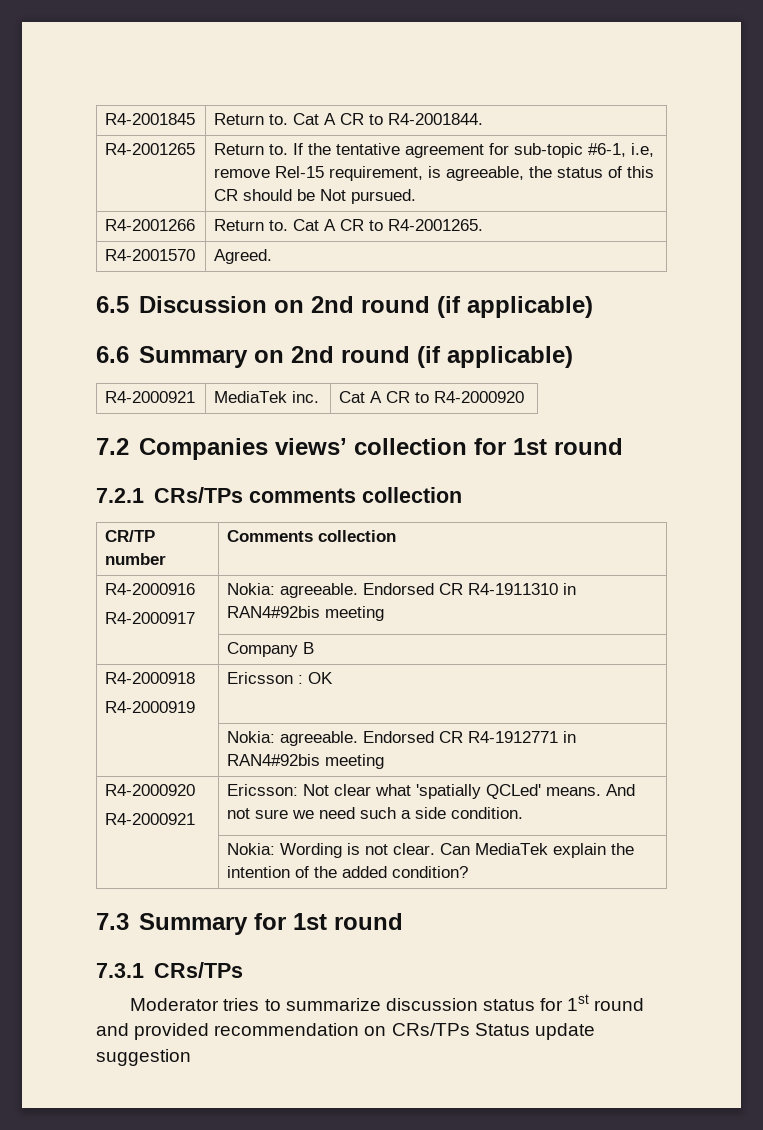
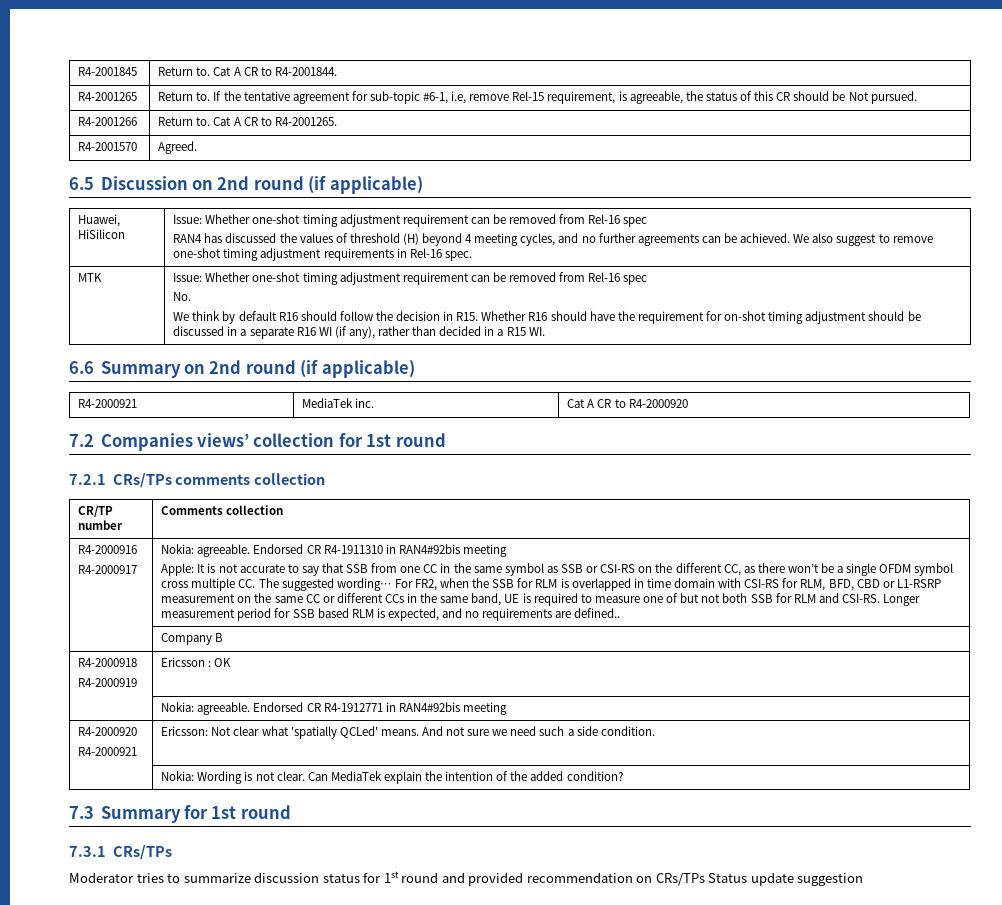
(593, 307) none -> [78,214,121,227] [78,229,126,239] [173,214,648,227] [173,233,933,246] [173,248,472,261] [78,273,103,282] [173,272,648,285] [173,292,192,301] [173,311,921,324] [173,326,545,339] // Huawei, HiSilicon | Issue: Whether one-shot timing adjustment requirement can be removed from Rel-16 spec // RAN4 has discussed the values of threshold (H) beyond 4 meeting cycles, and no further agreements can be achieved. We also suggest to remove one-shot timing adjustment requirements in Rel-16 spec. // MTK | Issue: Whether one-shot timing adjustment requirement can be removed from Rel-16 spec // No. // We think by default R16 should follow the decision in R15. Whether R16 should have the requirement for on-shot timing adjustment should be discussed in a separate R16 WI (if any), rather than decided in a R15 WI.
(385, 613) none -> [161,563,954,576] [161,578,941,591] [161,593,921,606] [161,608,621,621] // Apple: It is not accurate to say that SSB from one CC in the same symbol as SSB or CSI-RS on the different CC, as there won’t be a single OFDM symbol cross multiple CC. The suggested wording… For FR2, when the SSB for RLM is overlapped in time domain with CSI-RS for RLM, BFD, CBD or L1-RSRP measurement on the same CC or different CCs in the same band, UE is required to measure one of but not both SSB for RLM and CSI-RS. Longer measurement period for SSB based RLM is expected, and no requirements are defined..

